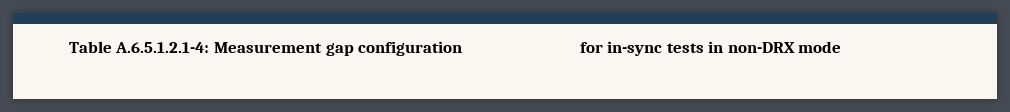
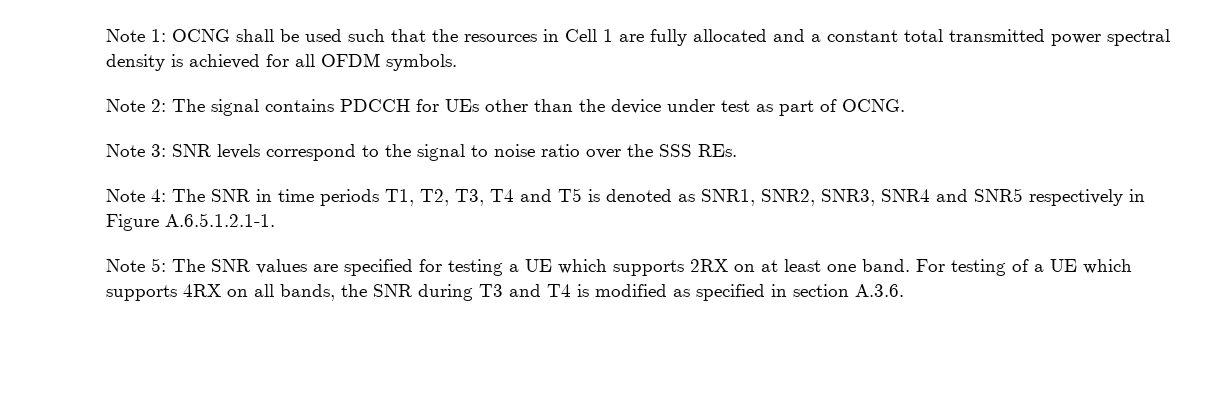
[68,41,842,56] Table A.6.5.1.2.1-4: Measurement gap configuration for in-sync tests in non-DRX mode -> [106,29,1171,46] [106,53,458,71] [106,99,906,116] [106,144,738,161] [106,188,1146,206] [106,213,276,231] [106,258,1133,276] [106,284,905,301] Note 1: OCNG shall be used such that the resources in Cell 1 are fully allocated and a constant total transmitted power spectral density is achieved for all OFDM symbols. // Note 2: The signal contains PDCCH for UEs other than the device under test as part of OCNG. // Note 3: SNR levels correspond to the signal to noise ratio over the SSS REs. // Note 4: The SNR in time periods T1, T2, T3, T4 and T5 is denoted as SNR1, SNR2, SNR3, SNR4 and SNR5 respectively in Figure A.6.5.1.2.1-1. // Note 5: The SNR values are specified for testing a UE which supports 2RX on at least one band. For testing of a UE which supports 4RX on all bands, the SNR during T3 and T4 is modified as specified in section A.3.6.

